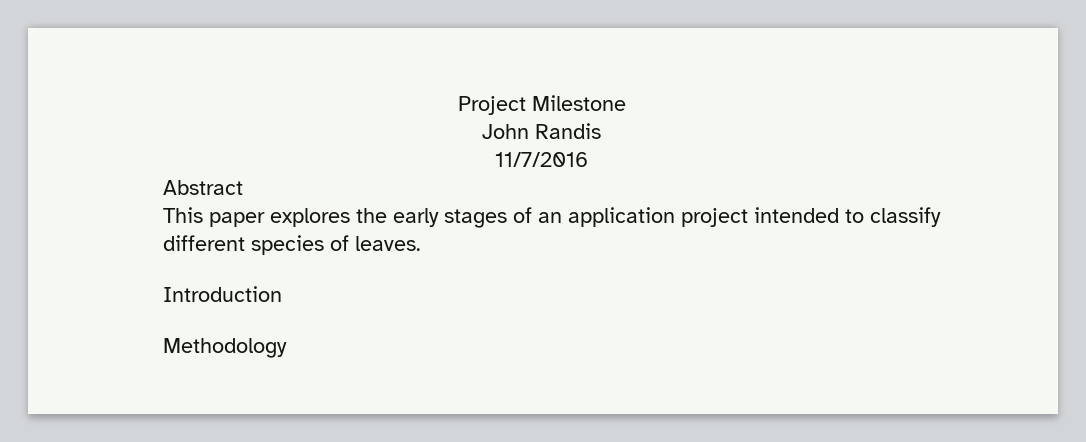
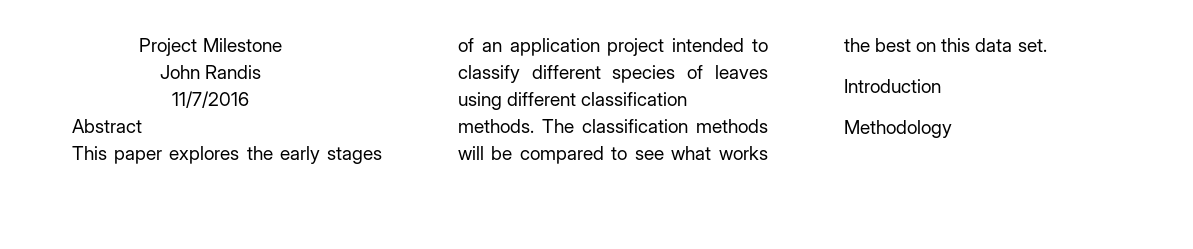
[355,236,422,251] leaves. -> [715,65,768,79] [457,92,688,110] [457,119,768,133] [457,146,768,164] [843,38,1047,52] leaves using different classification methods. The classification methods will be compared to see what works the best on this data set.

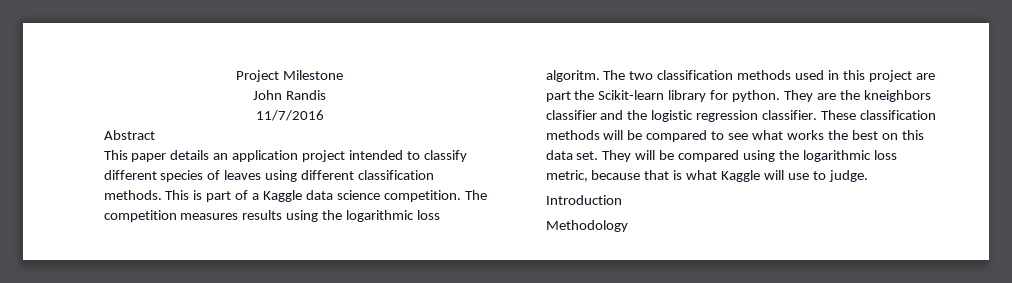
[169,146,382,164] [457,38,474,52] explores the early stages of -> [170,150,210,160] details
[541,119,574,133] The -> [165,190,487,202] [103,210,441,222] [545,70,935,82] [545,90,931,102] [545,110,857,122] This is part of a Kaggle data science competition. The competition measures results using the logarithmic loss algoritm. The two classification methods used in this project are part the Scikit-learn library for python. They are the kneighbors classifier and the logistic regression classifier. These
(1047, 45) none -> [602,150,897,162] [545,170,868,182] They will be compared using the logarithmic loss metric, because that is what Kaggle will use to judge.

